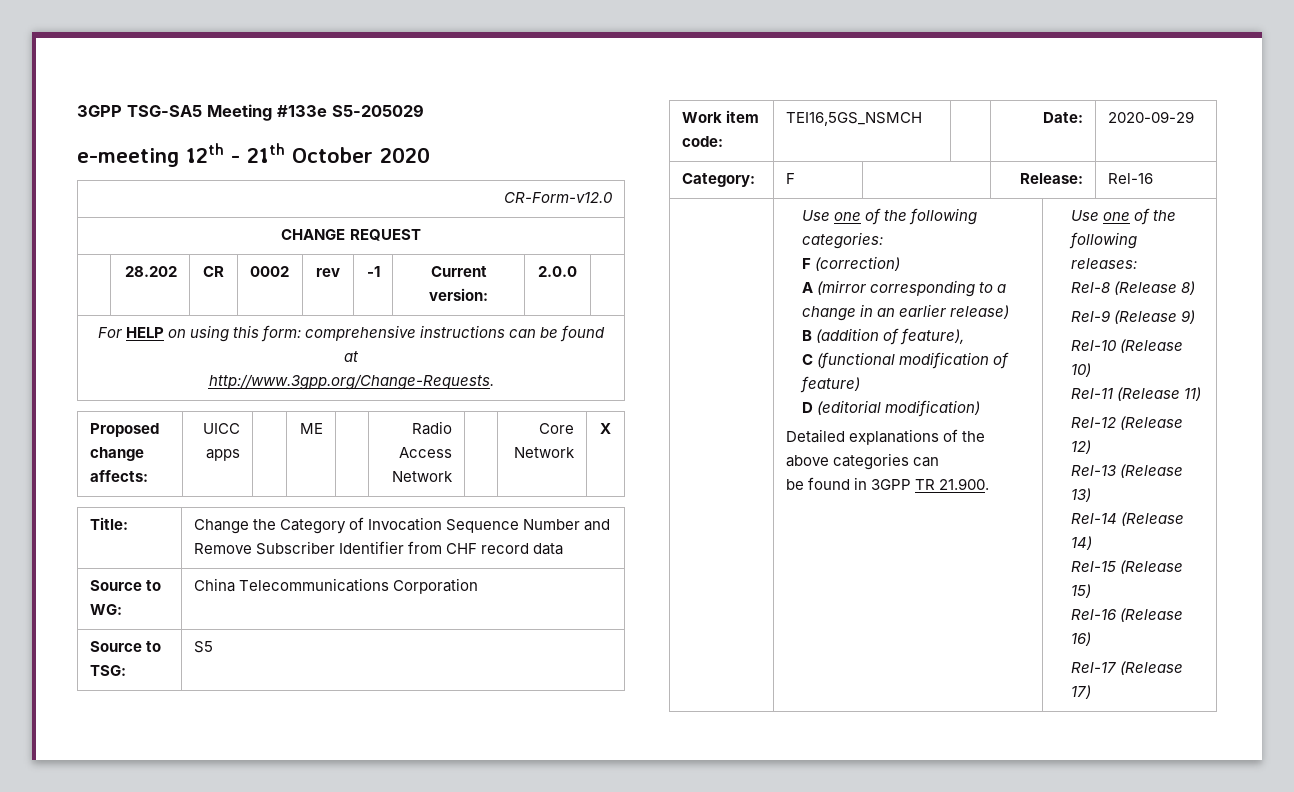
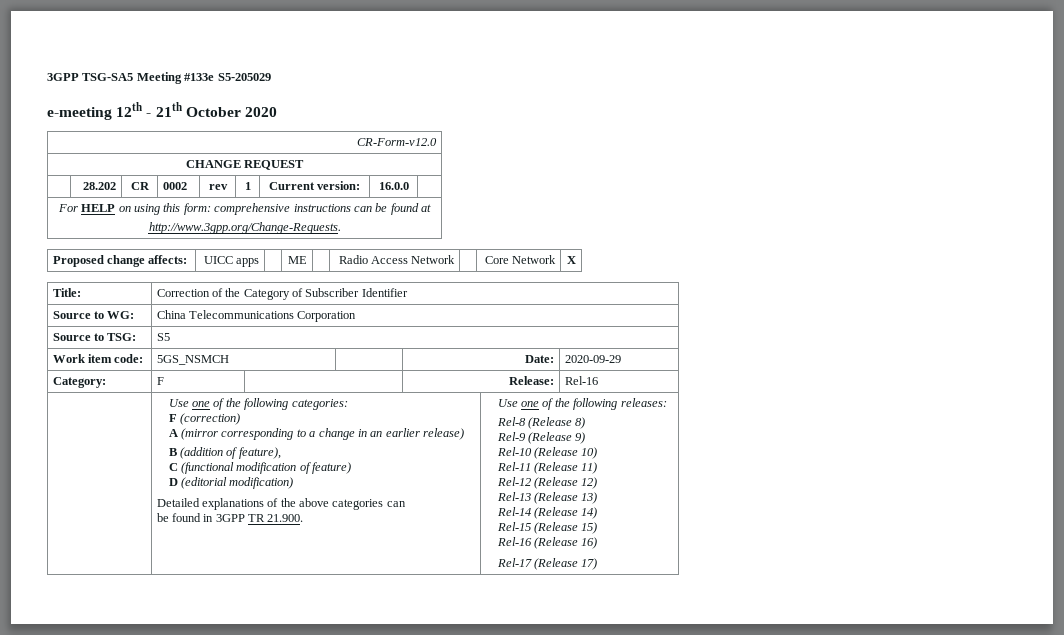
[366,266,380,277] -1 -> [244,182,251,190] 1
[538,266,577,277] 2.0.0 -> [378,182,409,190] 16.0.0
[193,519,249,534] Change -> [156,288,223,297] Correction of
[367,517,610,533] [193,541,563,555] Invocation Sequence Number and Remove Subscriber Identifier from CHF record data -> [305,288,408,297] Subscriber Identifier
[785,112,922,126] TEI16,5GS_NSMCH -> [156,355,229,365] 5GS_NSMCH

